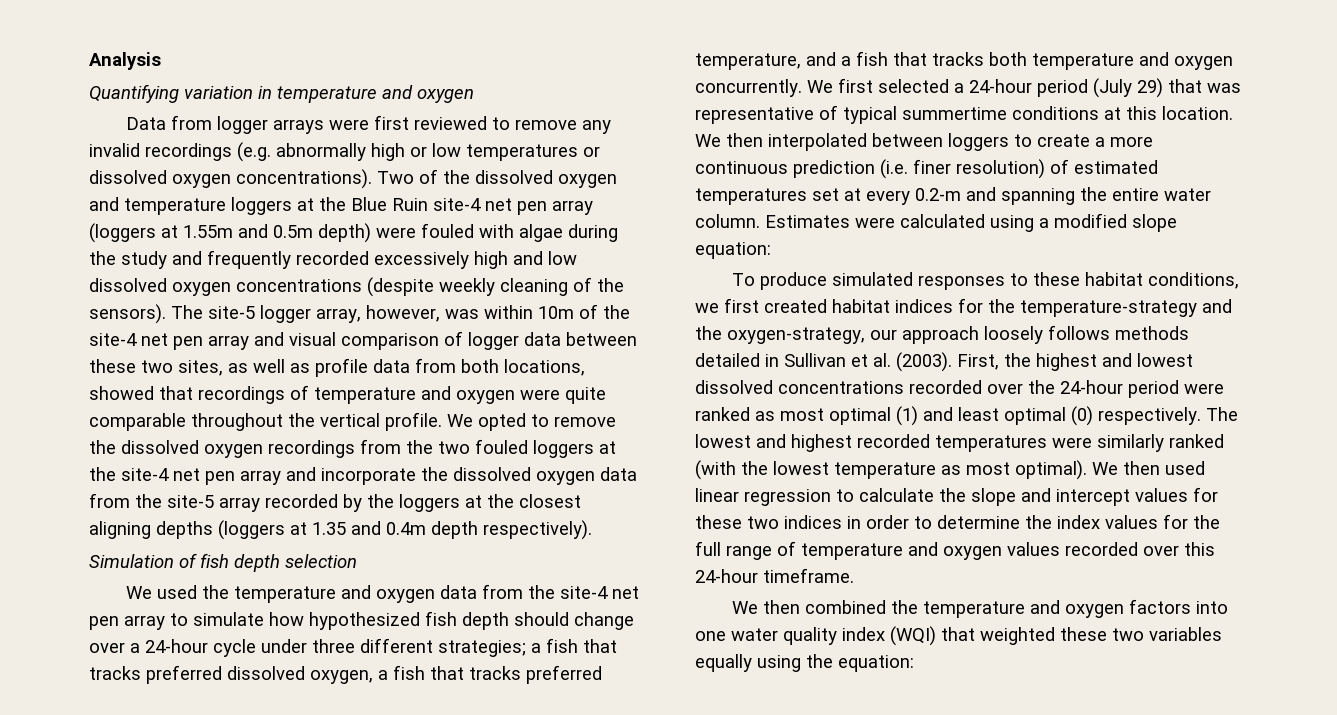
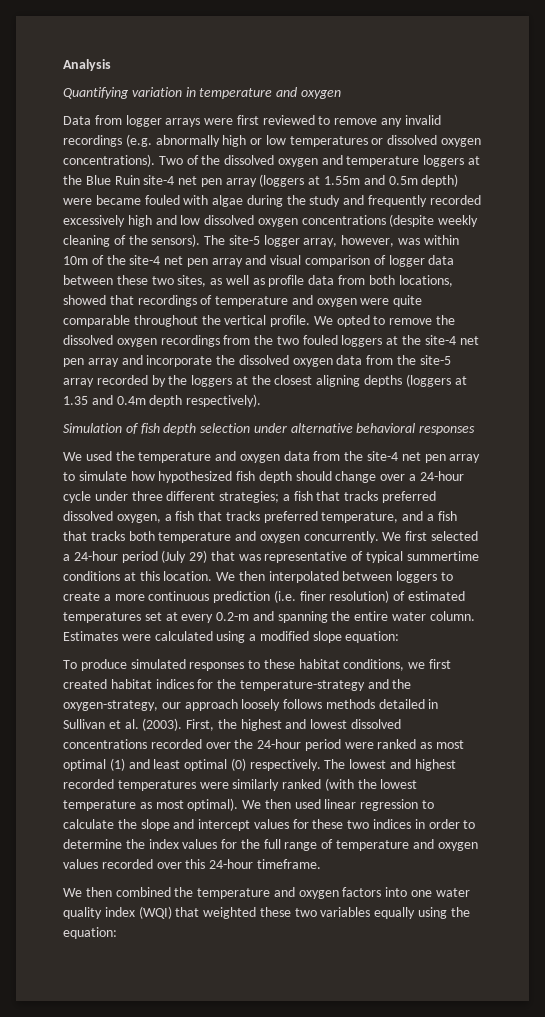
(416, 232) none -> [95,195,141,205] became
(357, 561) none -> [253,423,476,435] under alternative behavioral responses

